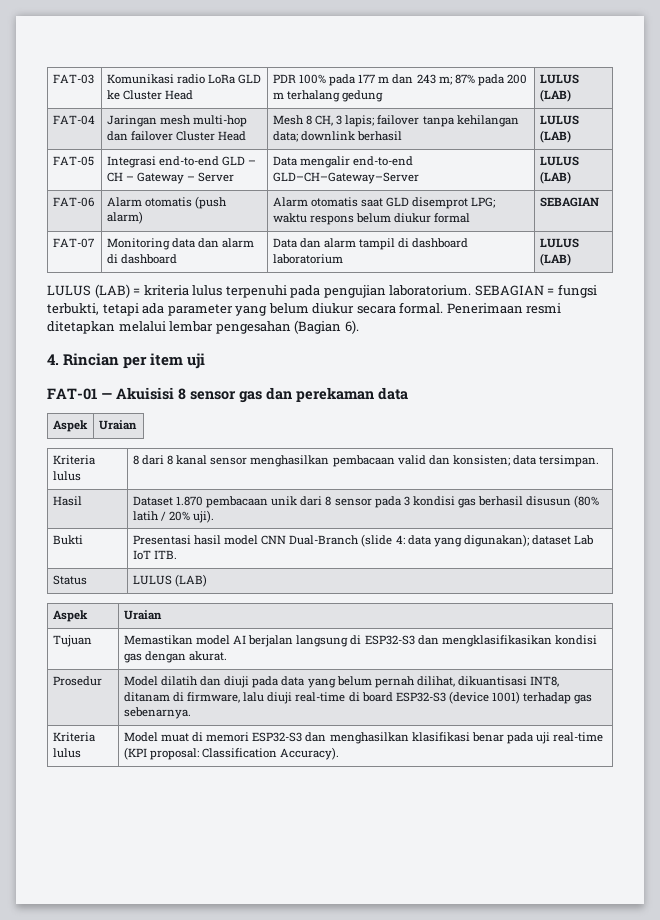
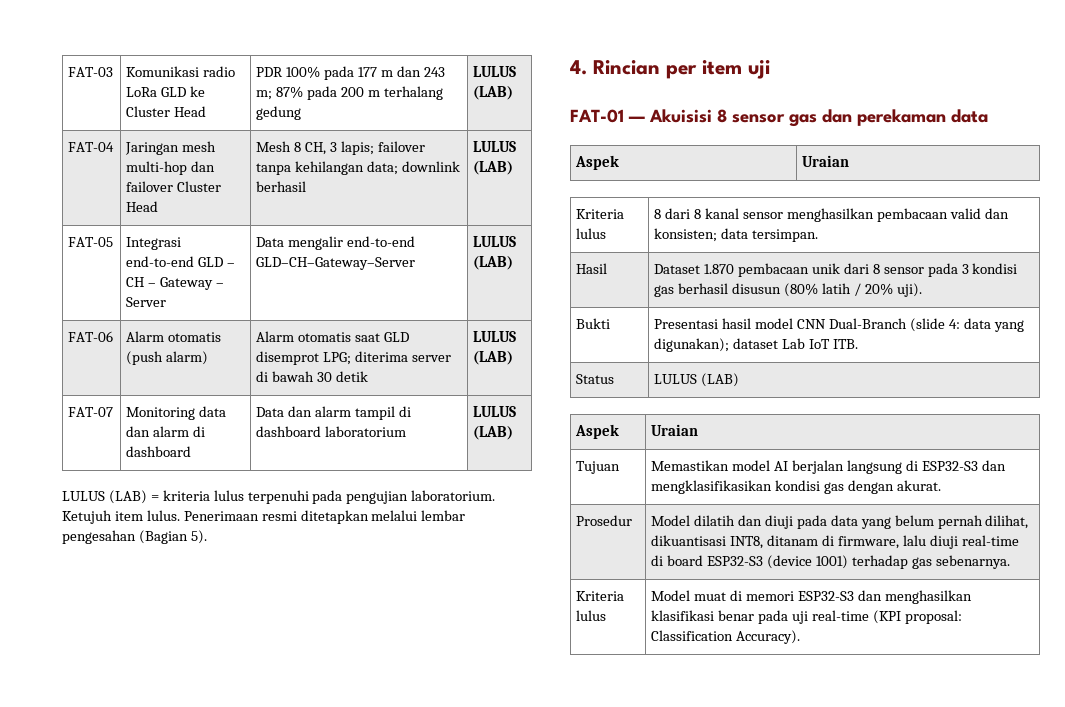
[272,213,471,225] [539,197,599,207] waktu respons belum diukur formal | SEBAGIAN -> [355,351,451,362] [256,371,368,382] [473,331,517,342] [473,351,514,365] diterima server di bawah 30 detik | LULUS (LAB)
[474,284,597,298] [47,302,444,316] SEBAGIAN = fungsi terbukti, tetapi ada parameter yang belum diukur secara formal. -> [62,510,180,524] Ketujuh item lulus.
[344,320,359,334] 6). -> [190,530,207,544] 5).

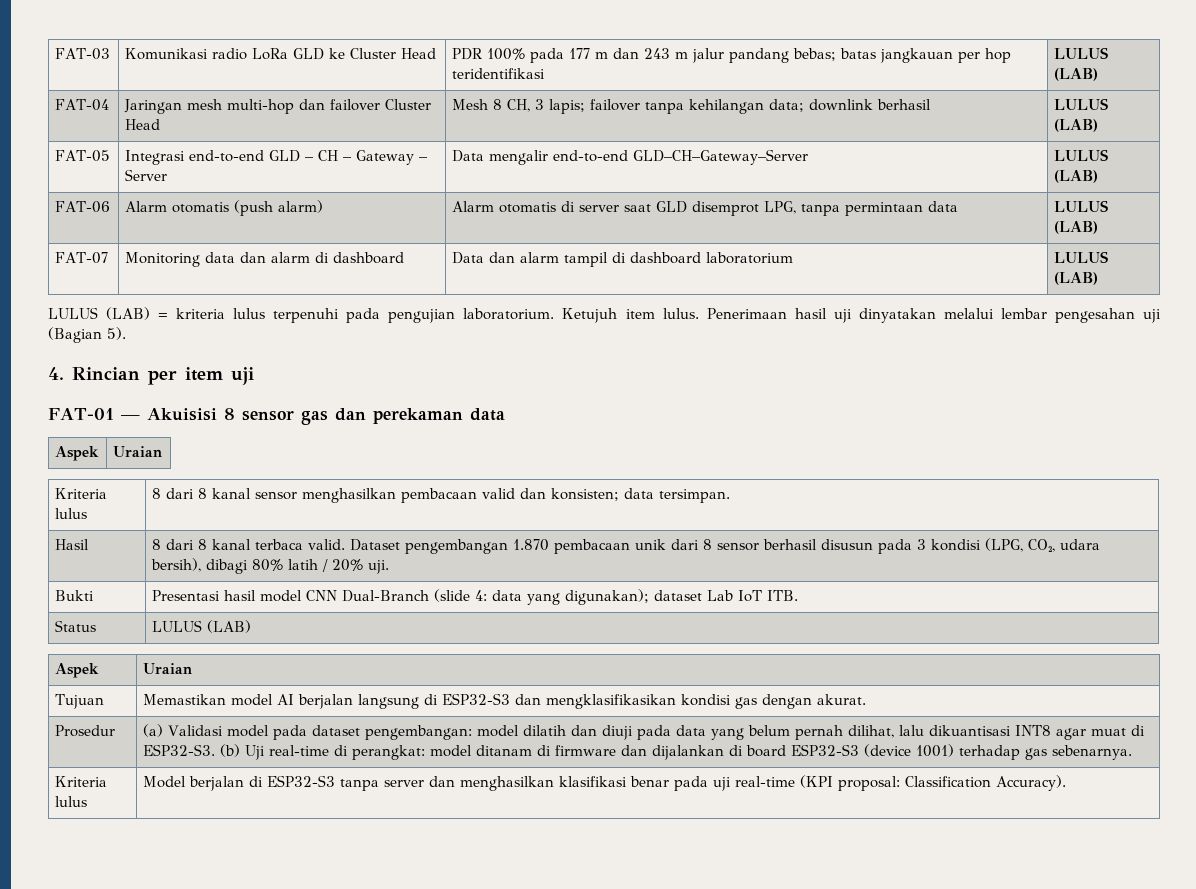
[256,86,443,100] [256,106,302,120] m; 87% pada 200 m terhalang gedung -> [675,48,1012,63] [452,68,546,79] m jalur pandang bebas; batas jangkauan per hop teridentifikasi
(352, 337) none -> [561,201,620,212] di server
[323,351,451,365] [256,371,368,382] LPG; diterima server di bawah 30 detik -> [764,201,959,216] LPG, tanpa permintaan data
[261,510,369,524] resmi ditetapkan -> [794,308,936,323] hasil uji dinyatakan
(136, 537) none -> [1143,309,1162,323] uji
[654,264,701,274] Dataset -> [152,539,509,554] 8 dari 8 kanal terbaca valid. Dataset pengembangan
(924, 270) none -> [763,539,874,550] berhasil disusun
[654,283,818,297] gas berhasil disusun (80% -> [985,538,1101,552] [151,558,284,574] (LPG, CO₂, udara bersih), dibagi 80%
[896,283,922,297] uji). -> [368,560,390,574] uji.
[651,515,691,526] Model -> [143,724,520,740] (a) Validasi model pada dataset pengembangan: model
[651,535,1019,549] dikuantisasi INT8, ditanam di firmware, lalu diuji real-time -> [899,725,1146,740] [143,744,725,760] lalu dikuantisasi INT8 agar muat di ESP32-S3. (b) Uji real-time di perangkat: model ditanam di firmware dan dijalankan
[694,590,854,601] muat di memori ESP32-S3 -> [189,775,425,791] berjalan di ESP32-S3 tanpa server

